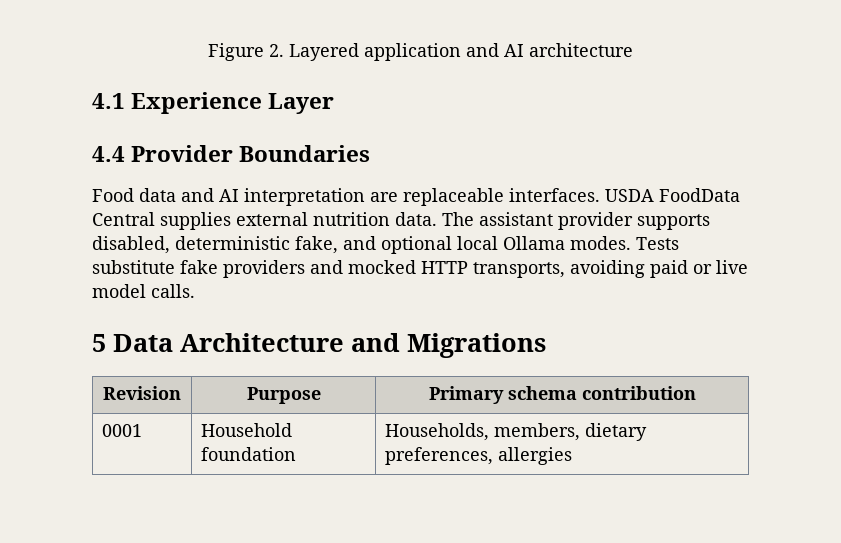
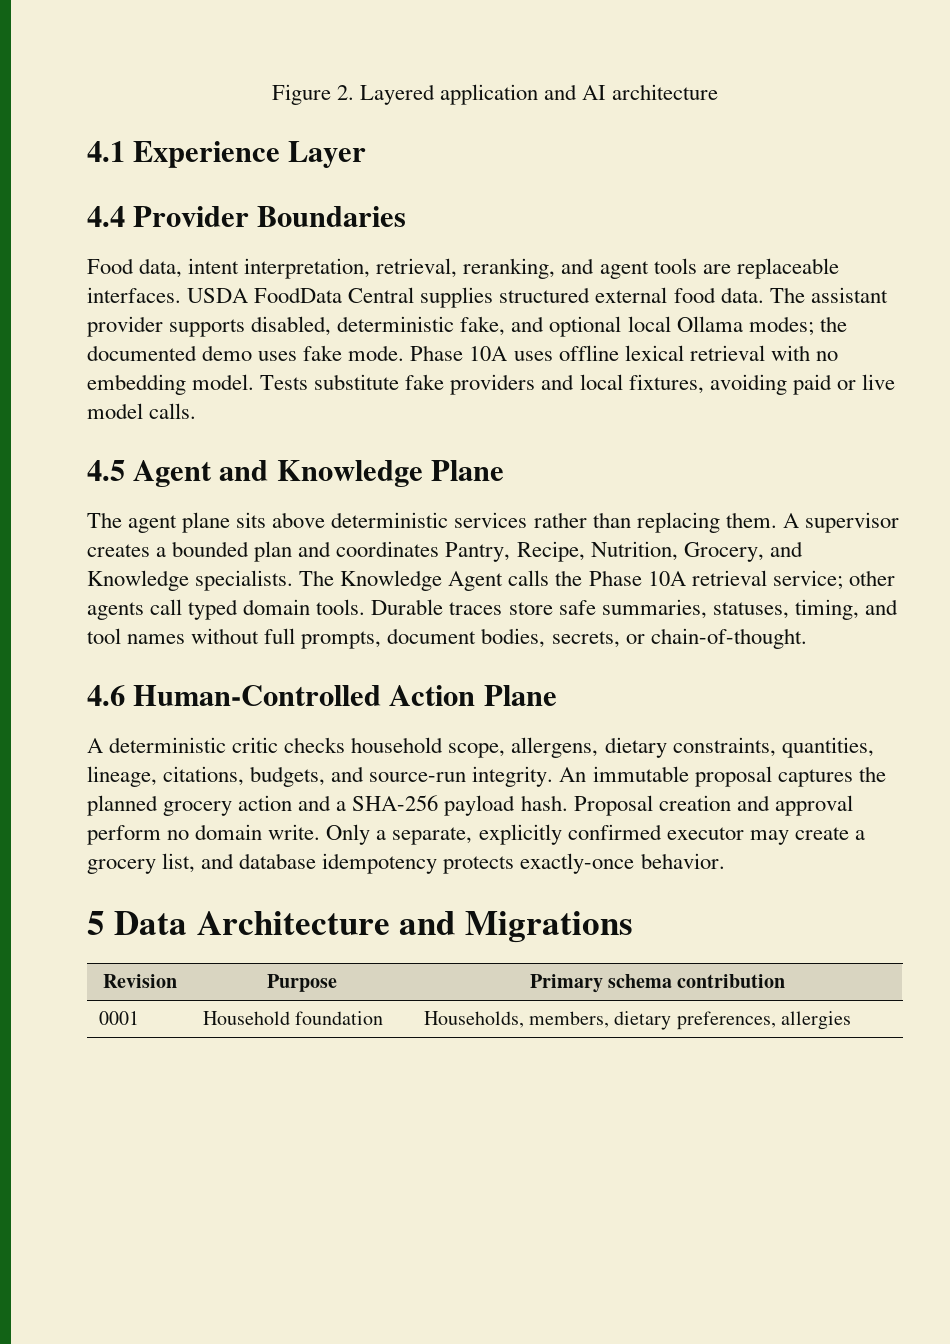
[139,188,365,206] data and AI interpretation -> [139,258,697,279] data, intent interpretation, retrieval, reranking, and agent tools
[236,212,390,226] external nutrition -> [499,287,716,303] structured external food
[570,236,631,250] modes. -> [748,316,847,336] [87,345,838,361] [87,374,255,395] modes; the documented demo uses fake mode. Phase 10A uses offline lexical retrieval with no embedding model.
[348,260,565,278] mocked HTTP transports, -> [579,374,704,394] local fixtures,
(195, 291) none -> [87,460,504,487] [87,512,899,533] [87,541,803,562] [87,570,895,591] [87,599,898,620] [87,628,807,649] [87,685,557,706] [87,737,874,758] [87,766,886,787] [87,795,853,816] [87,824,865,845] [87,853,725,874] // 4.5 Agent and Knowledge Plane // The agent plane sits above deterministic services rather than replacing them. A supervisor creates a bounded plan and coordinates Pantry, Recipe, Nutrition, Grocery, and Knowledge specialists. The Knowledge Agent calls the Phase 10A retrieval service; other agents call typed domain tools. Durable traces store safe summaries, statuses, timing, and tool names without full prompts, document bodies, secrets, or chain-of-thought. // 4.6 Human-Controlled Action Plane // A deterministic critic checks household scope, allergens, dietary constraints, quantities, lineage, citations, budgets, and source-run integrity. An immutable proposal captures the planned grocery action and a SHA-256 payload hash. Proposal creation and approval perform no domain write. Only a separate, explicitly confirmed executor may create a grocery list, and database idempotency protects exactly-once behavior.

